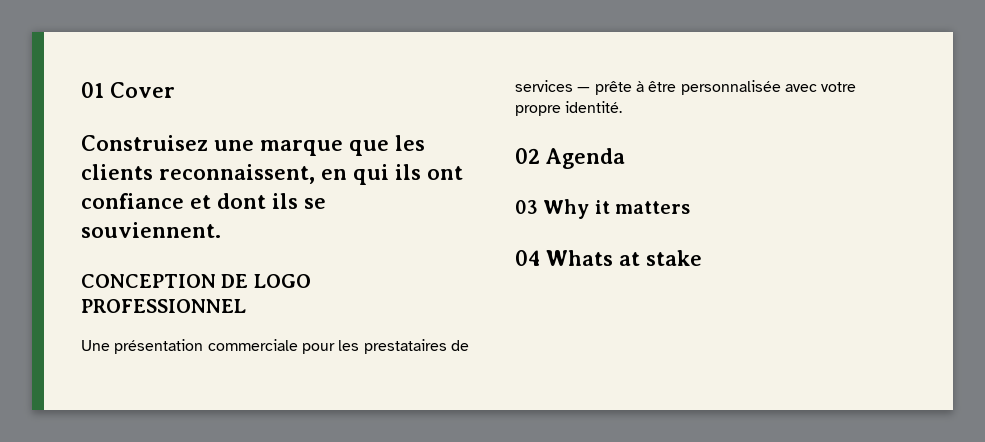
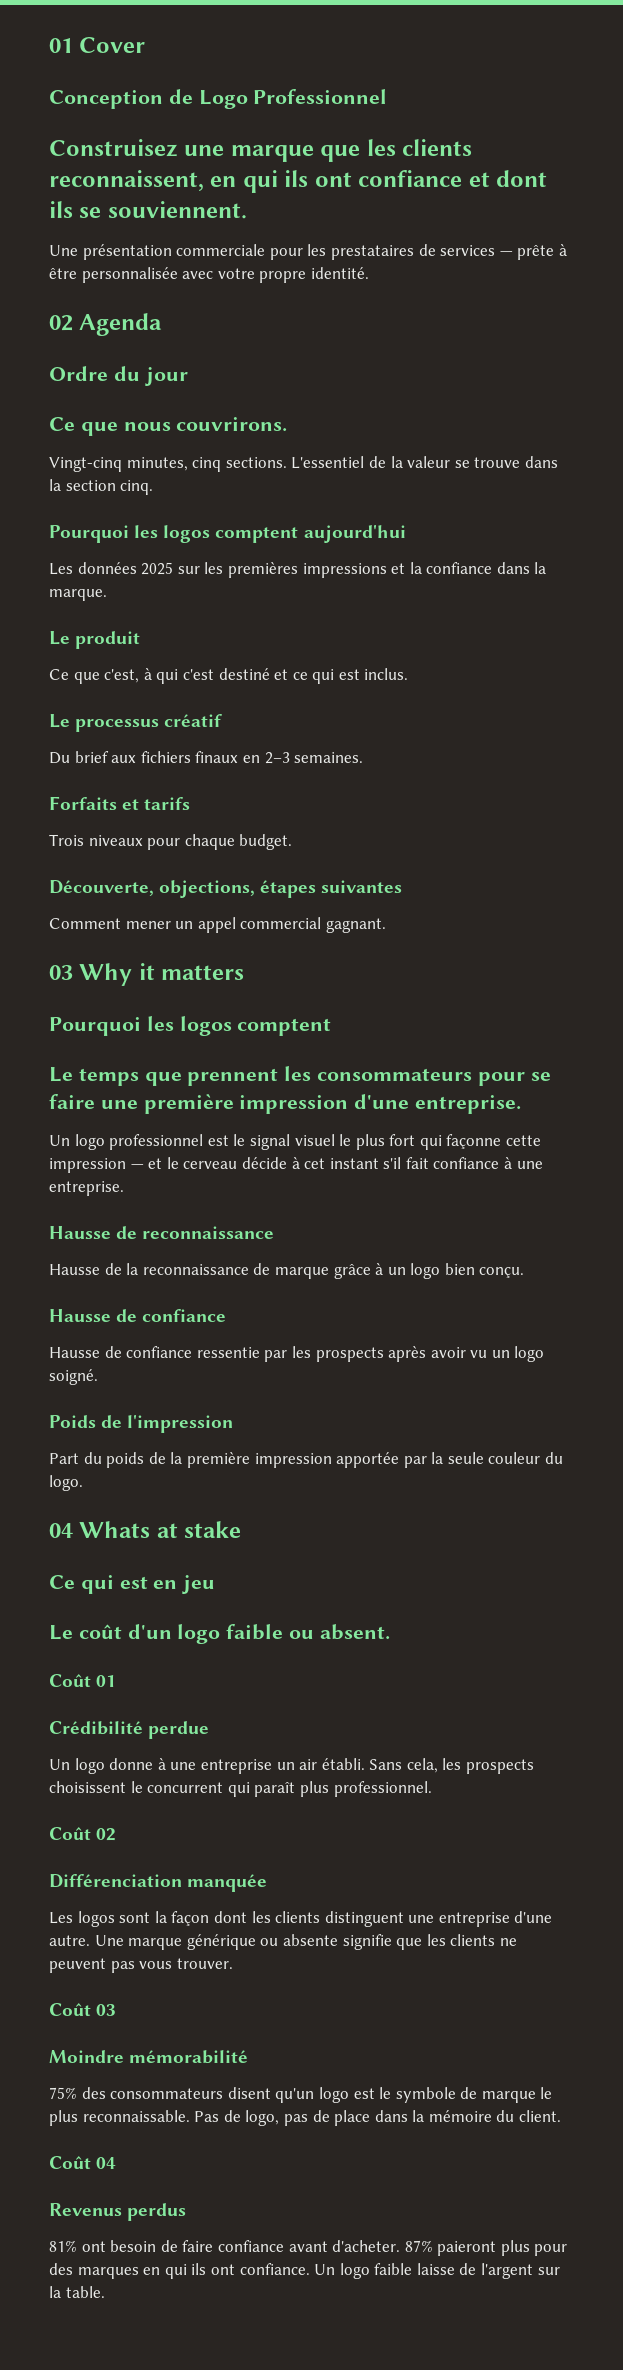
(175, 90) none -> [49,89,388,109] // Conception de Logo Professionnel
[81,274,311,288] [81,299,246,313] // CONCEPTION DE LOGO PROFESSIONNEL -> (247, 210) none
[515,199,691,219] [515,250,702,266] 03 Why it matters // 04 Whats at stake -> [49,366,188,386] [49,417,288,436] [49,456,558,472] [49,479,154,495] [49,525,406,543] [49,562,547,578] [49,589,107,601] [49,631,141,649] [49,668,409,684] [49,714,223,732] [49,751,364,764] [49,796,191,810] [49,834,293,850] [49,880,403,898] [49,917,386,933] [49,963,245,986] [49,1016,332,1036] [49,1066,551,1086] [49,1094,522,1114] [49,1134,542,1150] [49,1157,543,1173] [49,1181,124,1196] [49,1226,275,1239] [49,1263,525,1279] [49,1309,227,1322] [49,1346,545,1362] [49,1369,98,1385] [49,1415,234,1433] [49,1452,564,1468] [49,1475,83,1491] [49,1521,242,1538] [49,1575,216,1594] [49,1624,390,1644] [49,1674,117,1688] [49,1721,210,1739] [49,1758,535,1774] [49,1781,432,1797] [49,1827,117,1841] [49,1874,268,1892] [49,1911,553,1927] [49,1934,517,1950] [49,1958,233,1973] [49,2003,117,2017] [49,2050,249,2064] [49,2087,553,2103] [49,2110,562,2126] [49,2156,117,2170] [49,2203,187,2221] [49,2240,568,2256] [49,2263,560,2279] [49,2286,105,2298] Ordre du jour // Ce que nous couvrirons. // Vingt-cinq minutes, cinq sections. L'essentiel de la valeur se trouve dans la section cinq. // Pourquoi les logos comptent aujourd'hui // Les données 2025 sur les premières impressions et la confiance dans la marque. // Le produit // Ce que c'est, à qui c'est destiné et ce qui est inclus. // Le processus créatif // Du brief aux fichiers finaux en 2–3 semaines. // Forfaits et tarifs // Trois niveaux pour chaque budget. // Découverte, objections, étapes suivantes // Comment mener un appel commercial gagnant. // 03 Why it matters // Pourquoi les logos comptent // Le temps que prennent les consommateurs pour se faire une première impression d'une entreprise. // Un logo professionnel est le signal visuel le plus fort qui façonne cette impression — et le cerveau décide à cet instant s'il fait confiance à une entreprise. // Hausse de reconnaissance // Hausse de la reconnaissance de marque grâce à un logo bien conçu. // Hausse de confiance // Hausse de confiance ressentie par les prospects après avoir vu un logo soigné. // Poids de l'impression // Part du poids de la première impression apportée par la seule couleur du logo. // 04 Whats at stake // Ce qui est en jeu // Le coût d'un logo faible ou absent. // Coût 01 // Crédibilité perdue // Un logo donne à une entreprise un air établi. Sans cela, les prospects choisissent le concurrent qui paraît plus professionnel. // Coût 02 // Différenciation manquée // Les logos sont la façon dont les clients distinguent une entreprise d'une autre. Une marque générique ou absente signifie que les clients ne peuvent pas vous trouver. // Coût 03 // Moindre mémorabilité // 75% des consommateurs disent qu'un logo est le symbole de marque le plus reconnaissable. Pas de logo, pas de place dans la mémoire du client. // Coût 04 // Revenus perdus // 81% ont besoin de faire confiance avant d'acheter. 87% paieront plus pour des marques en qui ils ont confiance. Un logo faible laisse de l'argent sur la table.

